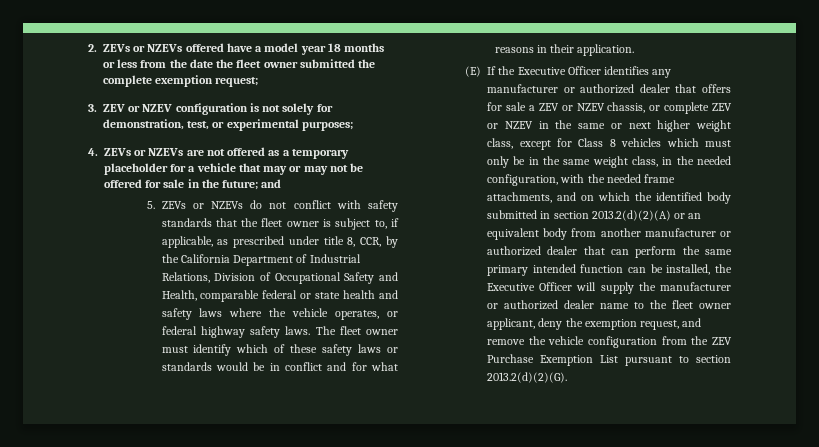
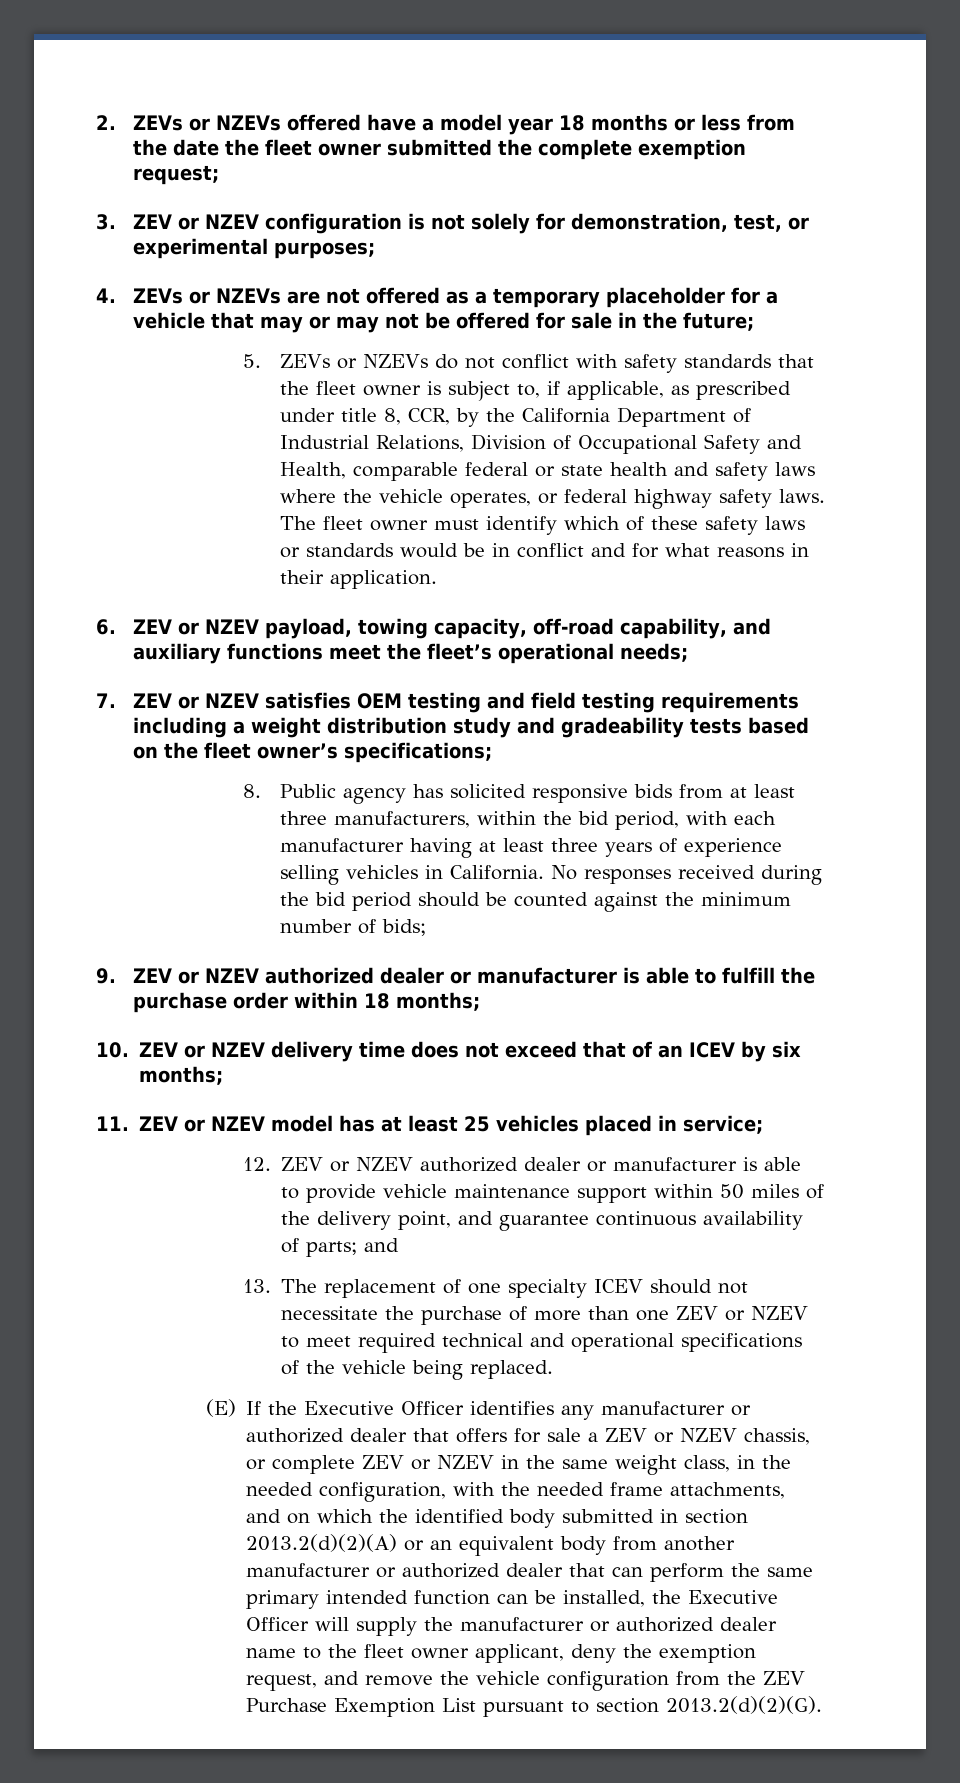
[261,179,282,188] and -> (754, 321) none
(635, 50) none -> [96,618,771,639] [132,643,688,664] [96,692,799,713] [132,717,809,738] [132,742,492,763] [242,784,795,804] [279,811,776,830] [279,838,782,858] [279,865,822,885] [279,892,791,912] [279,919,426,936] [96,967,815,984] [132,992,480,1013] [96,1041,802,1062] [139,1066,224,1085] [96,1115,764,1136] [242,1157,802,1172] [281,1184,825,1203] [281,1211,804,1231] [281,1238,400,1257] [242,1279,749,1298] [281,1306,809,1325] [281,1333,803,1353] [281,1360,554,1380] // 6. ZEV or NZEV payload, towing capacity, off-road capability, and auxiliary functions meet the fleet’s operational needs; // 7. ZEV or NZEV satisfies OEM testing and field testing requirements including a weight distribution study and gradeability tests based on the fleet owner’s specifications; // 8. Public agency has solicited responsive bids from at least three manufacturers, within the bid period, with each manufacturer having at least three years of experience selling vehicles in California. No responses received during the bid period should be counted against the minimum number of bids; // 9. ZEV or NZEV authorized dealer or manufacturer is able to fulfill the purchase order within 18 months; // 10. ZEV or NZEV delivery time does not exceed that of an ICEV by six months; // 11. ZEV or NZEV model has at least 25 vehicles placed in service; // 12. ZEV or NZEV authorized dealer or manufacturer is able to provide vehicle maintenance support within 50 miles of the delivery point, and guarantee continuous availability of parts; and // 13. The replacement of one specialty ICEV should not necessitate the purchase of more than one ZEV or NZEV to meet required technical and operational specifications of the vehicle being replaced.
[610,120,731,132] [487,138,731,150] [487,156,591,168] or next higher weight class, except for Class 8 vehicles which must only be in the same -> (609, 1464) none

